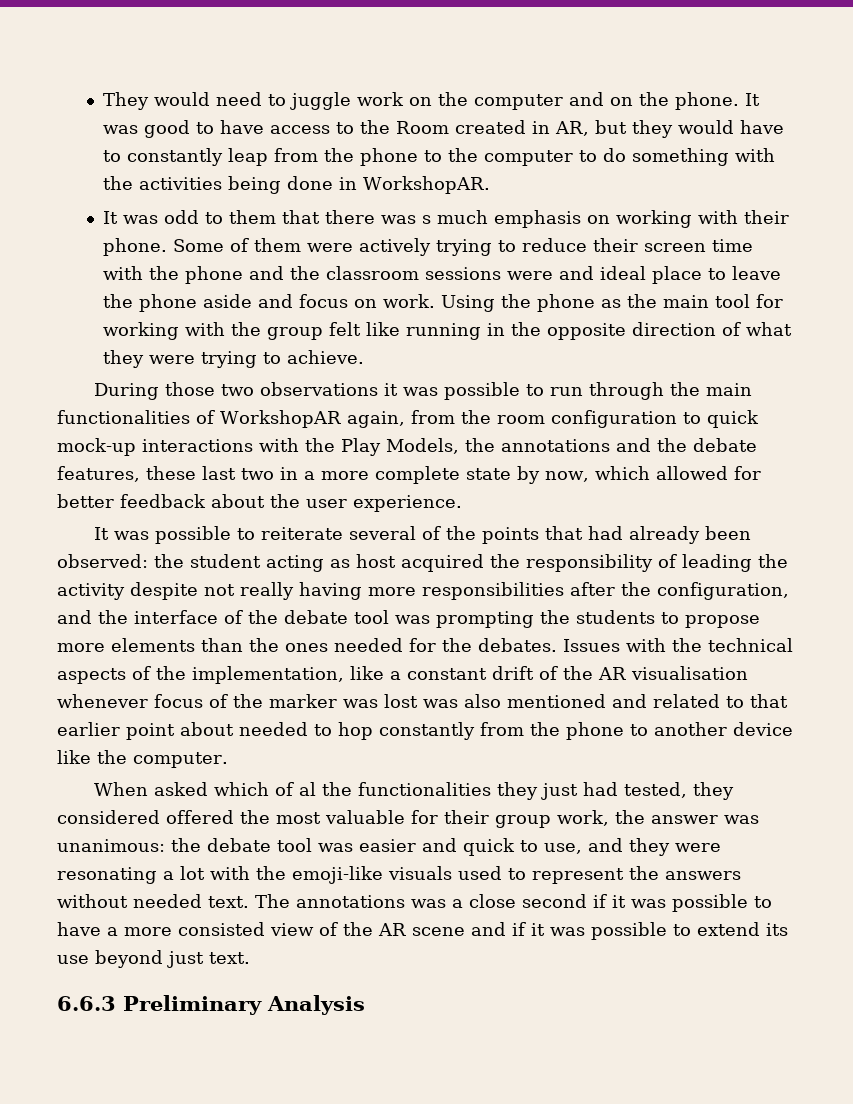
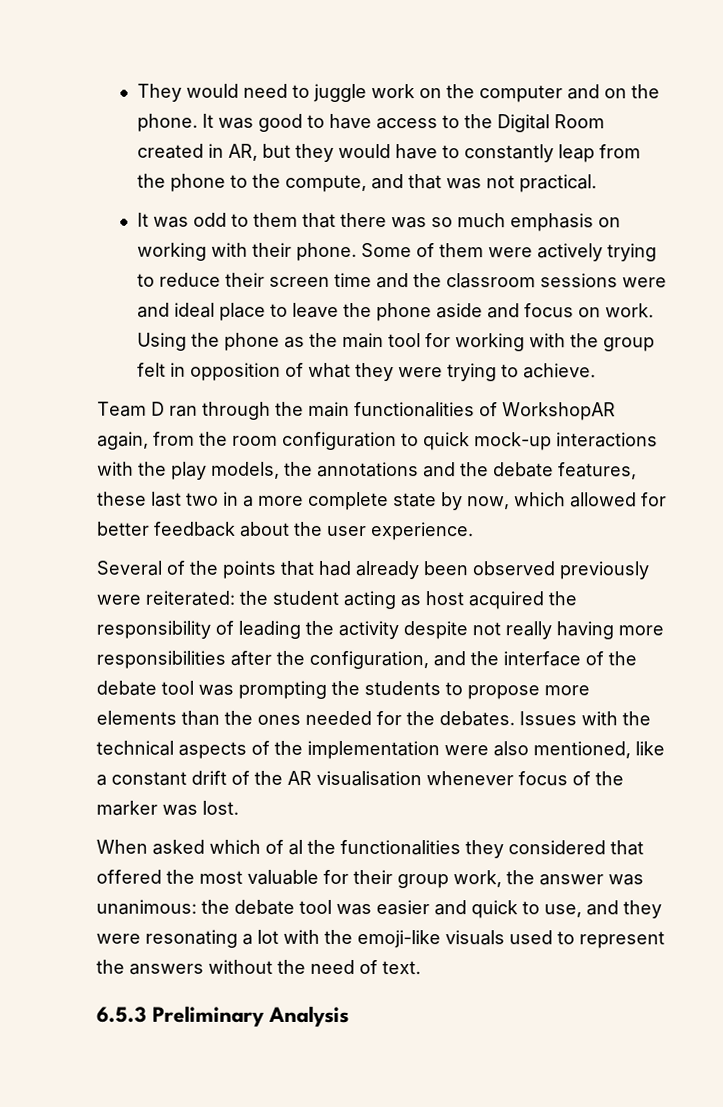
(390, 127) none -> [496,114,550,133] Digital
[483,148,775,166] [102,176,490,194] computer to do something with the activities being done in WorkshopAR. -> [284,174,597,193] compute, and that was not practical.
[421,215,431,224] s -> [430,217,453,228] so
[102,266,243,284] with the phone -> (372, 280) none
[365,322,716,340] like running in the opposite direction -> [169,362,281,381] in opposition
[93,382,583,400] During those two observations it was possible to run -> [97,401,198,417] Team D ran
[341,438,459,456] Play Models, -> [171,461,280,480] play models,
[93,526,416,544] It was possible to reiterate several -> [96,560,162,576] Several
[57,554,148,568] observed: -> [472,561,649,580] [96,590,235,606] observed previously were reiterated:
[192,666,344,684] implementation, -> [307,740,631,760] implementation were also mentioned,
[384,694,788,708] [57,722,793,740] [57,750,228,768] lost was also mentioned and related to that earlier point about needed to hop constantly from the phone to another device like the computer. -> [202,800,239,815] lost.
[540,782,734,800] [57,810,160,824] just had tested, they considered -> [508,840,644,856] considered that
[133,894,772,912] [57,922,788,940] [57,950,204,968] needed text. The annotations was a close second if it was possible to have a more consisted view of the AR scene and if it was possible to extend its use beyond just -> [277,959,378,975] the need of
[57,996,116,1011] 6.6.3 -> [96,1006,147,1023] 6.5.3

